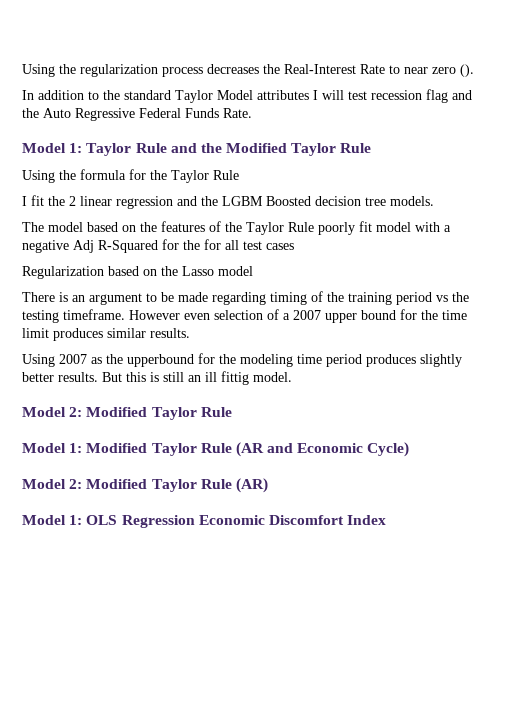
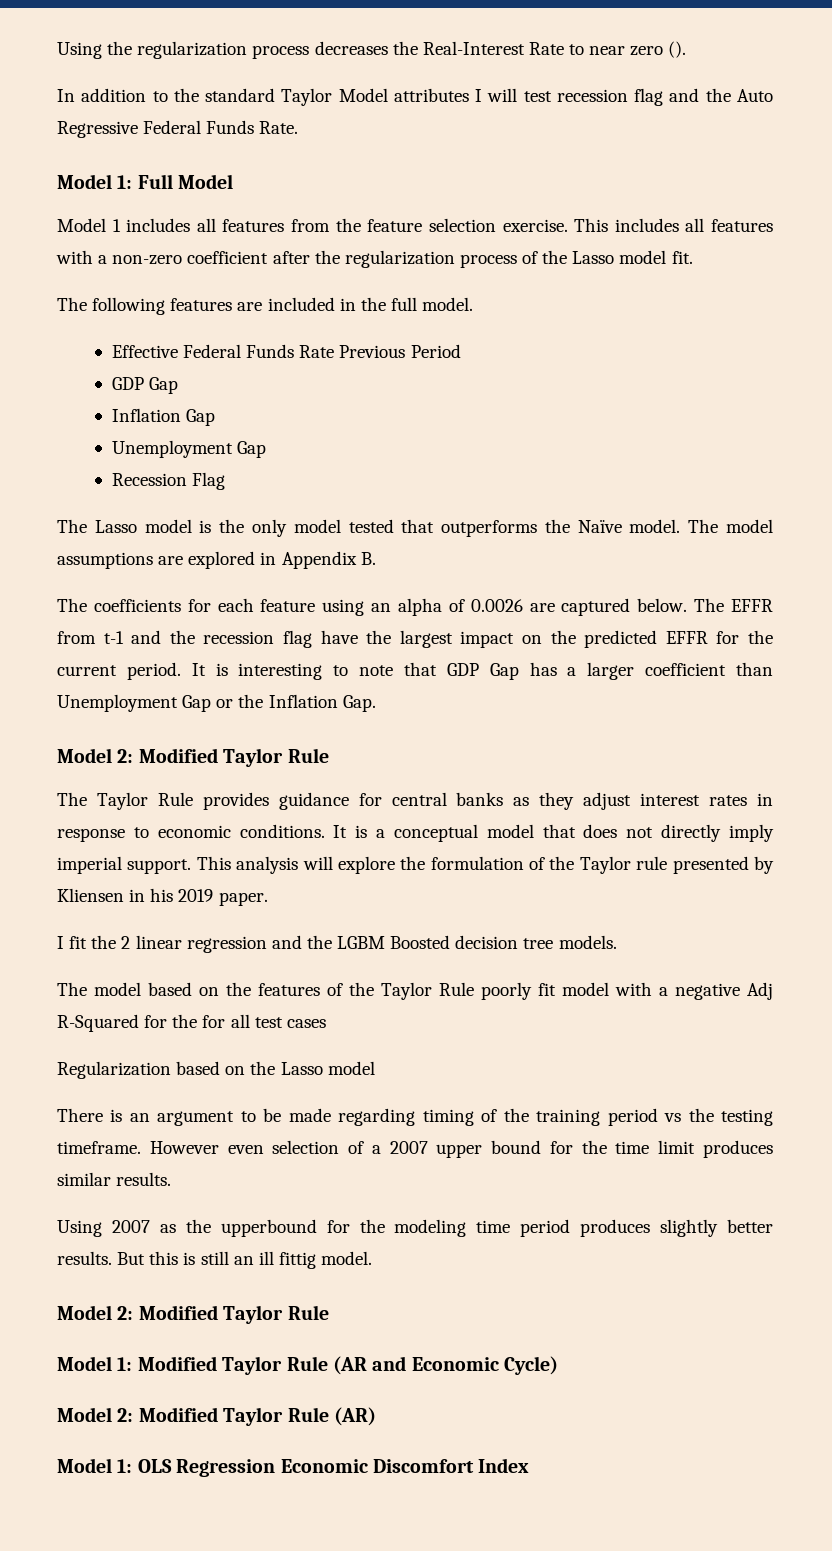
[86,143,372,156] [22,169,239,183] Taylor Rule and the Modified Taylor Rule // Using the formula for the Taylor Rule -> [137,174,234,189] [57,218,774,232] [56,250,693,268] [57,297,474,315] [111,344,461,358] [111,377,178,394] [111,408,215,426] [111,440,266,458] [111,472,225,490] [57,519,774,537] [57,551,376,569] [57,598,773,616] [57,630,774,648] [57,662,773,680] [57,694,376,712] [57,748,329,767] [57,792,773,810] [57,824,774,842] [57,856,774,874] [57,888,268,906] Full Model // Model 1 includes all features from the feature selection exercise. This includes all features with a non-zero coefficient after the regularization process of the Lasso model fit. // The following features are included in the full model. // Effective Federal Funds Rate Previous Period // GDP Gap // Inflation Gap // Unemployment Gap // Recession Flag // The Lasso model is the only model tested that outperforms the Naïve model. The model assumptions are explored in Appendix B. // The coefficients for each feature using an alpha of 0.0026 are captured below. The EFFR from t-1 and the recession flag have the largest impact on the predicted EFFR for the current period. It is interesting to note that GDP Gap has a larger coefficient than Unemployment Gap or the Inflation Gap. // Model 2: Modified Taylor Rule // The Taylor Rule provides guidance for central banks as they adjust interest rates in response to economic conditions. It is a conceptual model that does not directly imply imperial support. This analysis will explore the formulation of the Taylor rule presented by Kliensen in his 2019 paper.

